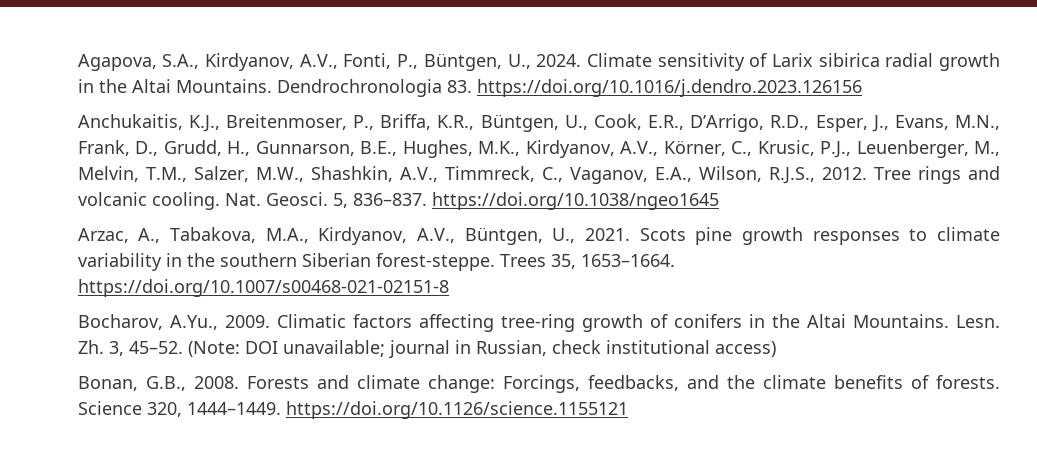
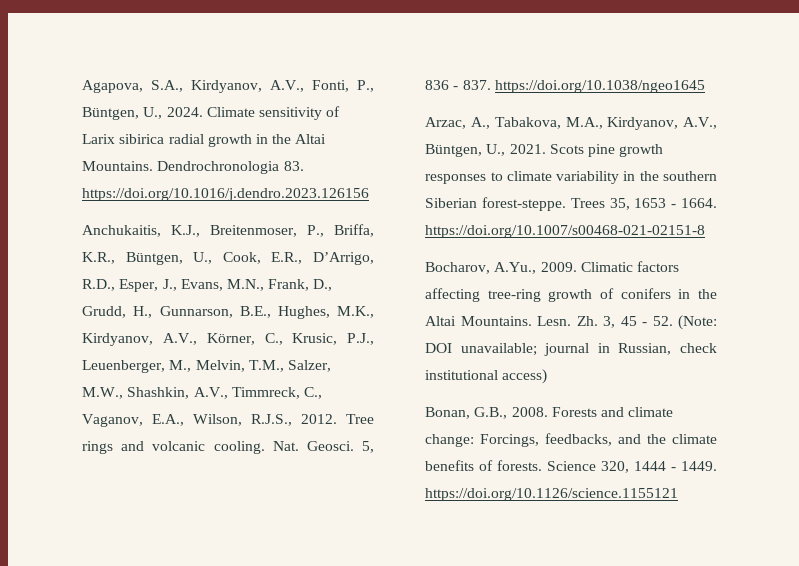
[352,193,427,206] 836–837. -> [425,80,491,90] 836 - 837.
[580,254,675,267] 1653–1664. -> [634,198,717,208] 1653 - 1664.
[128,341,183,354] 45–52. -> [620,316,673,326] 45 - 52.
[186,402,281,415] 1444–1449. -> [634,461,717,471] 1444 - 1449.

